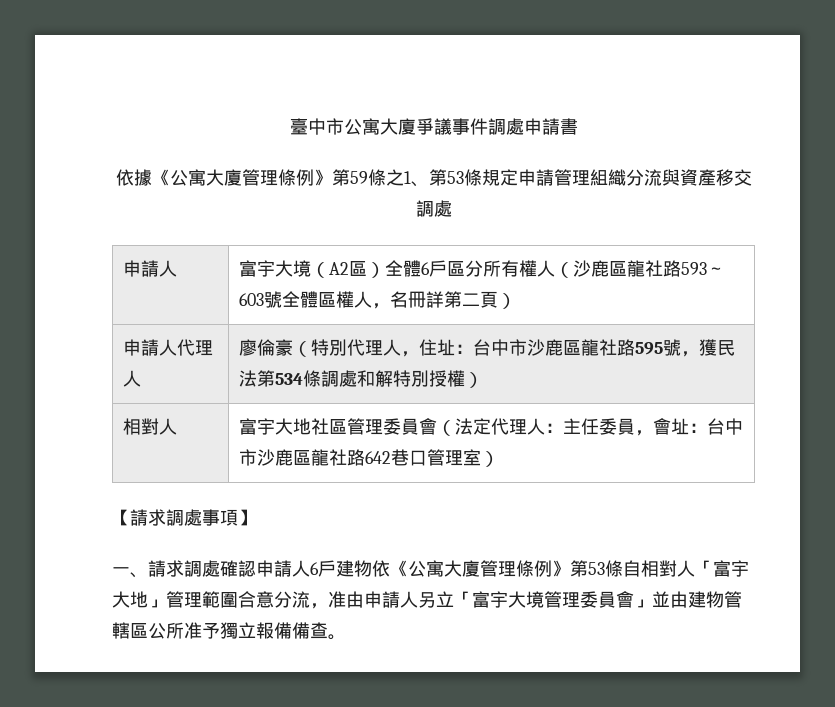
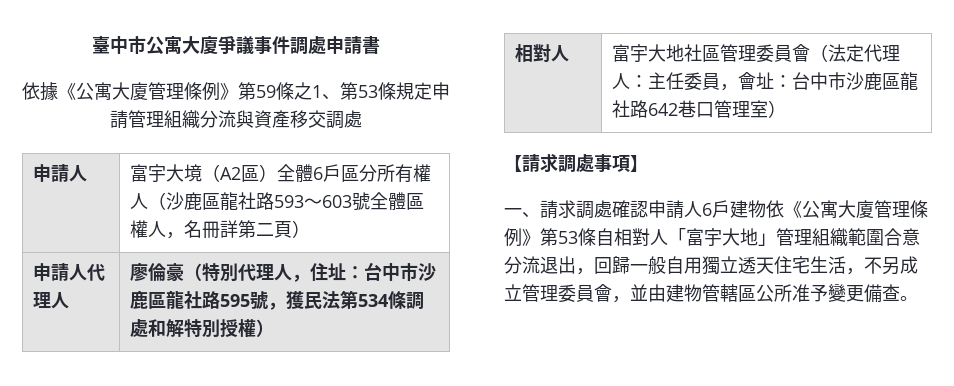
(202, 600) none -> [812,228,848,247] 組織
[310,591,652,609] ，准由申請人另立「富宇大境管理委員會」 -> [540,255,918,275] [504,284,630,303] 退出，回歸一般自用獨立透天住宅生活，不另成立管理委員會，
[220,622,292,639] 獨立報備 -> [828,283,864,302] 變更

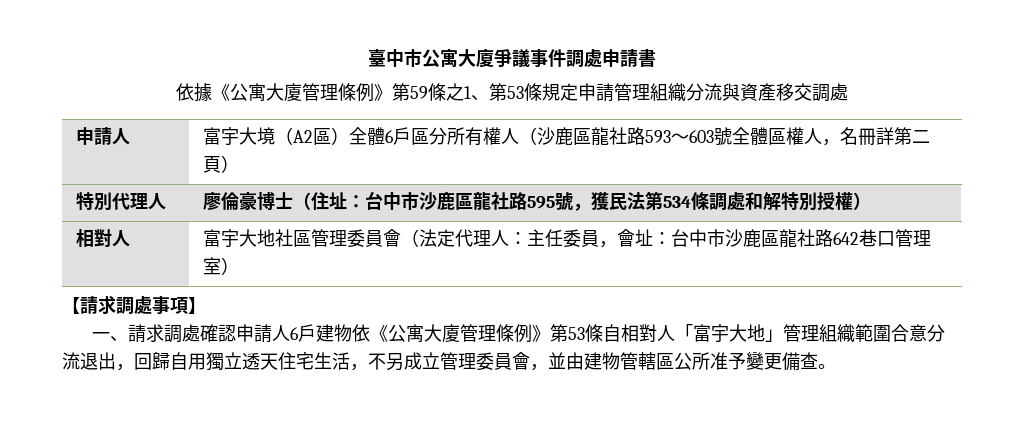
[33,263,88,281] 申請人 -> [76,192,113,211] 特別
[184,263,311,282] （特別代理人， -> [257,192,312,210] 博士（
[630,256,666,274] 一般 -> (170, 360) none

